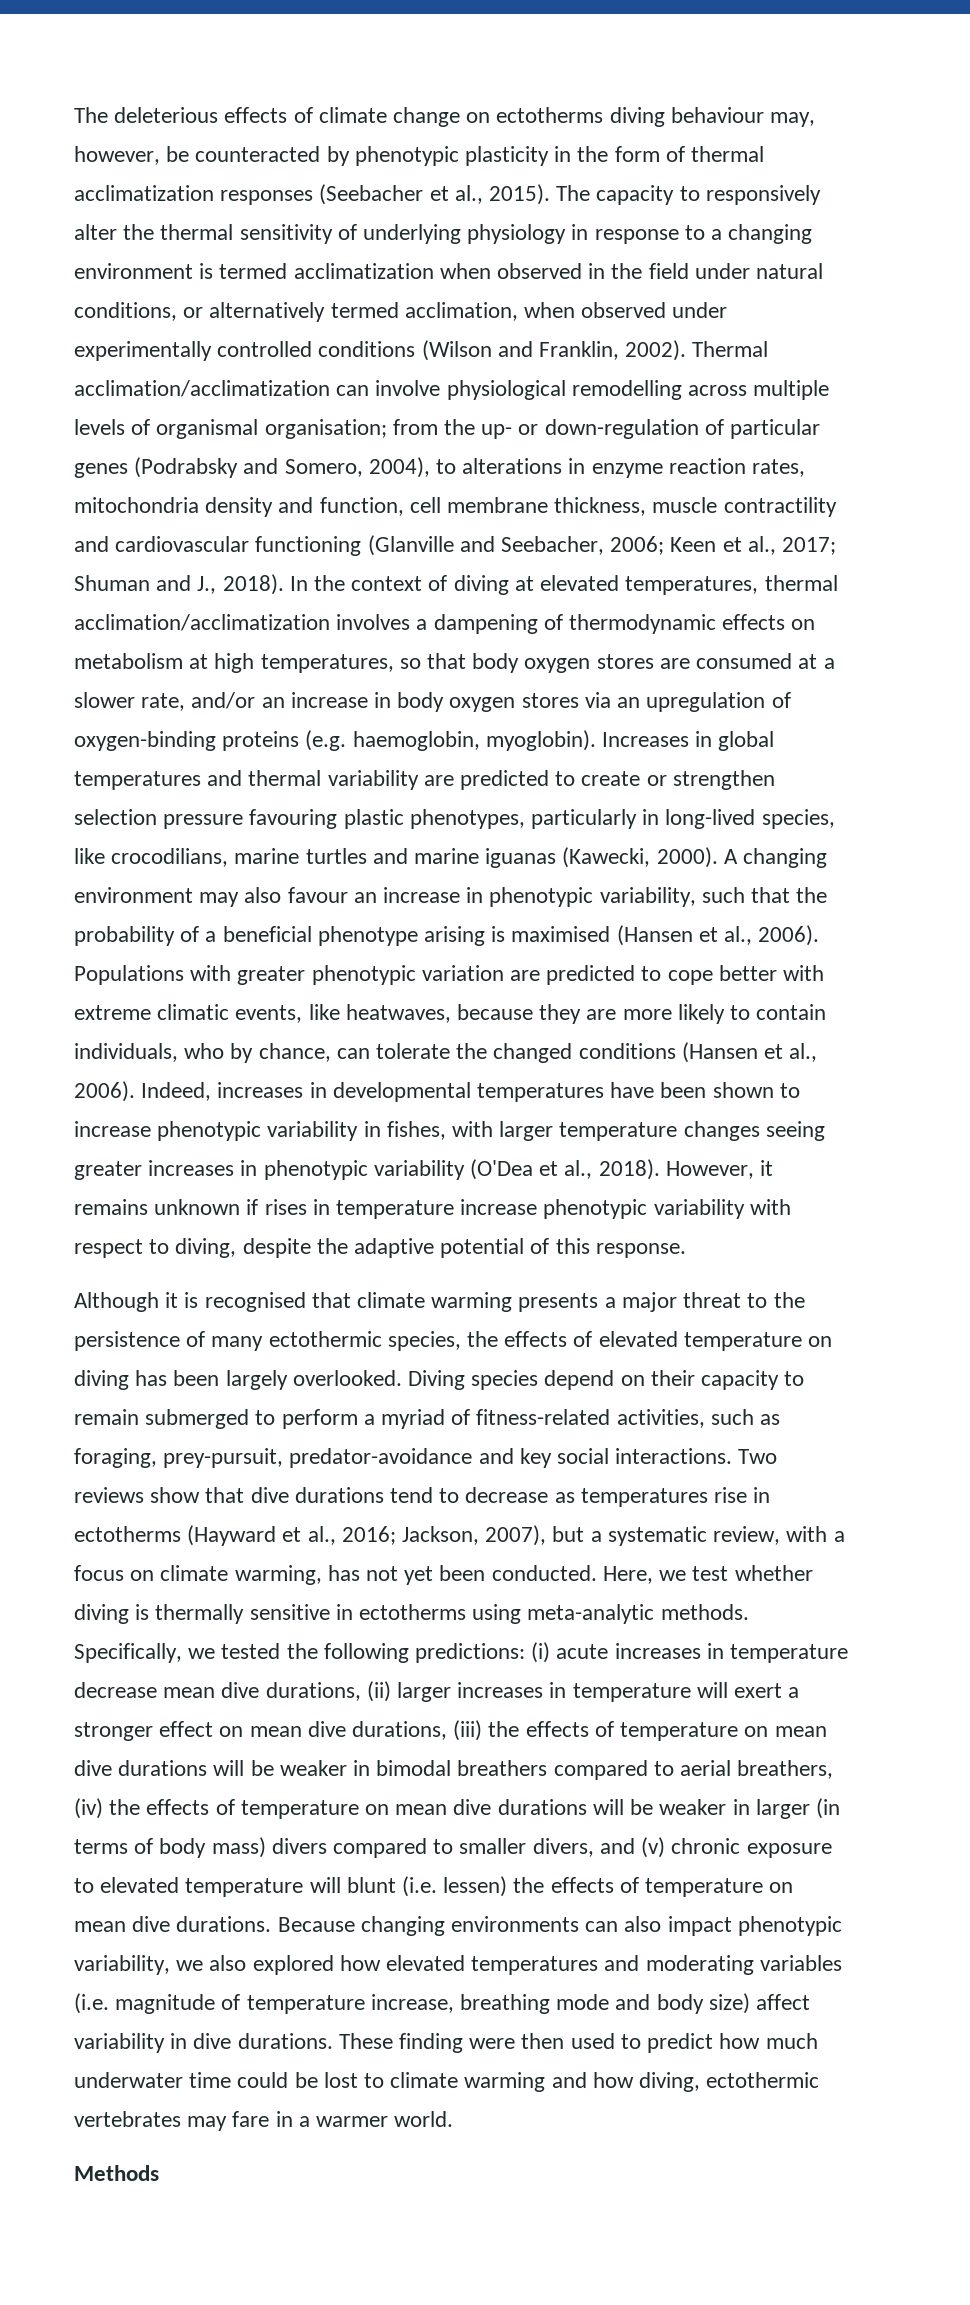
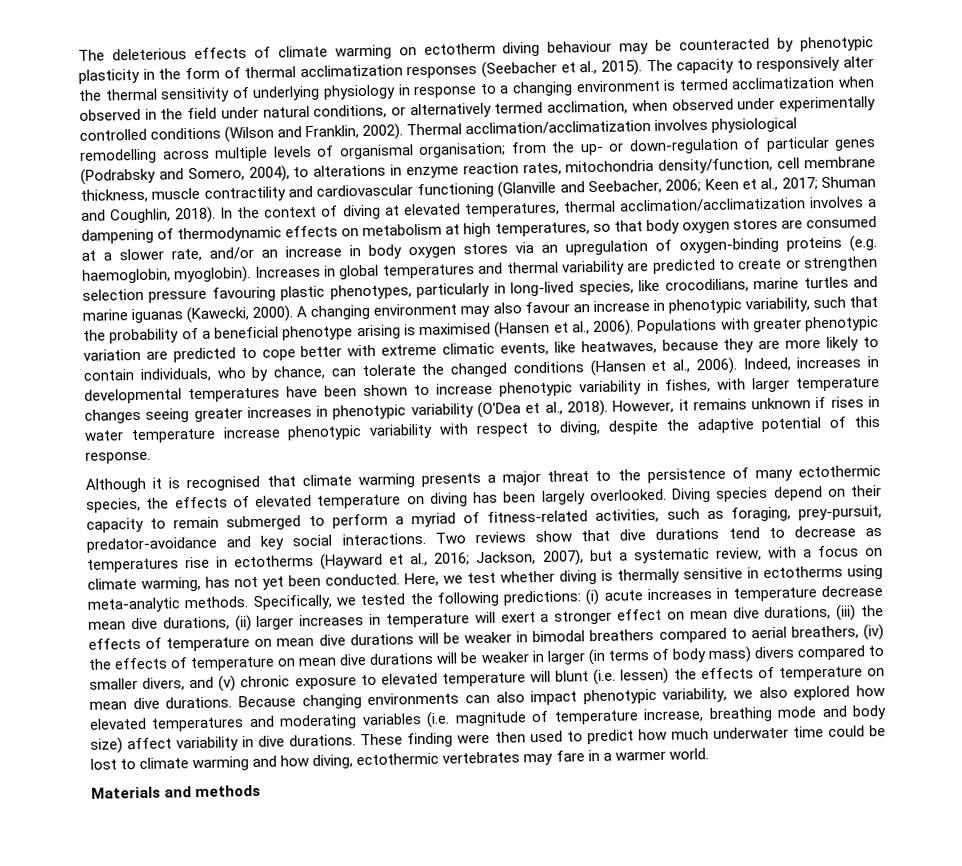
[393,107,816,127] [74,146,160,165] change on ectotherms diving behaviour may, however, -> [334,40,650,60] warming on ectotherm diving behaviour may
[336,380,441,396] can involve -> [654,118,709,131] involves
[205,497,404,517] density and function, -> [658,157,774,174] density/function,
[197,576,217,594] J., -> [110,208,172,224] Coughlin,
(330, 1207) none -> [84,430,124,441] water
[74,2165,159,2181] Methods -> [91,784,262,799] Materials and methods

